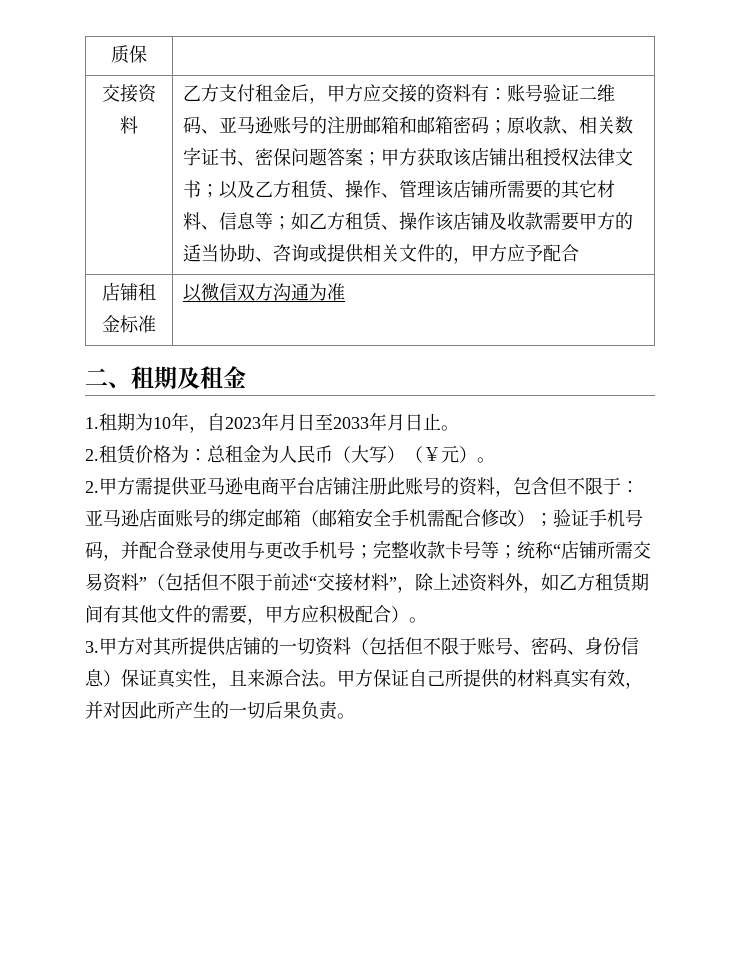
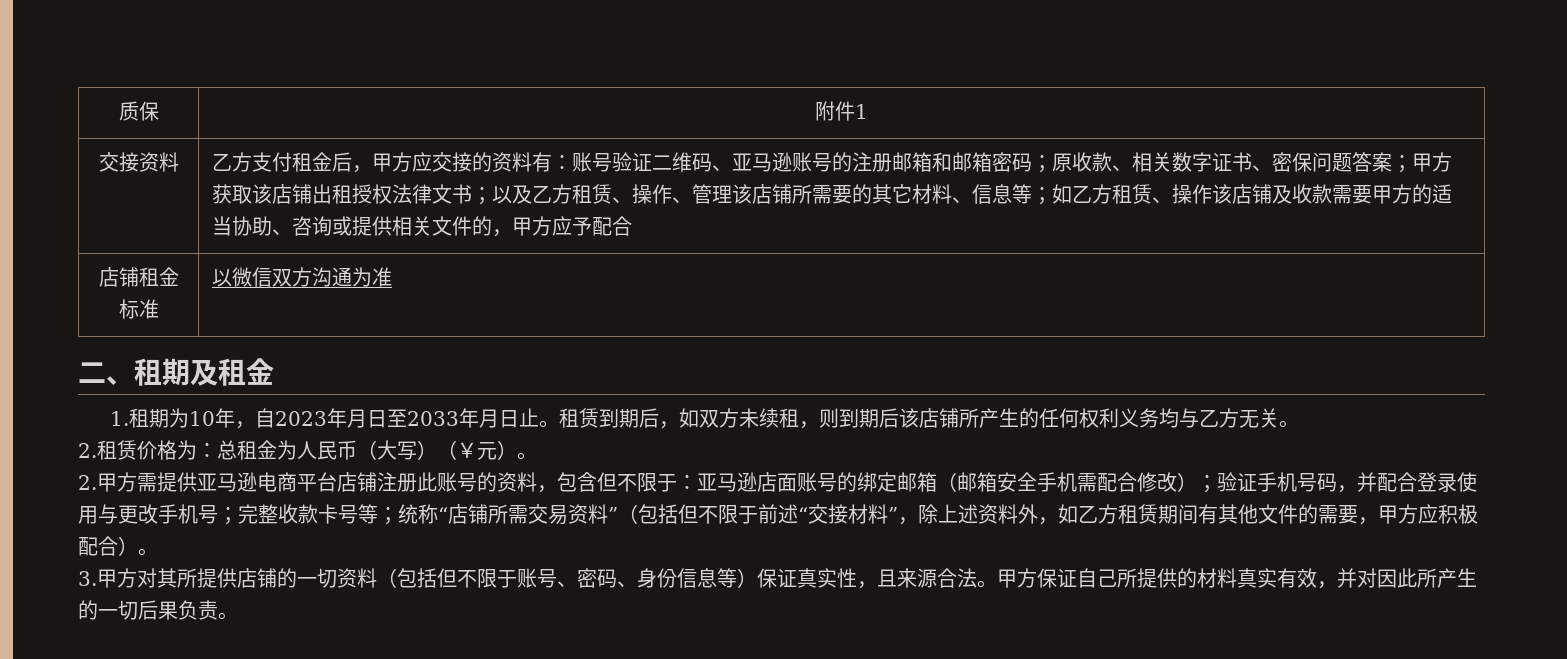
(147, 54) none -> [815,101,868,121] 附件1
(459, 428) none -> [559,408,1300,429] 租赁到期后，如双方未续租，则到期后该店铺所产生的任何权利义务均与乙方无关。
(104, 678) none -> [717,568,737,588] 等

